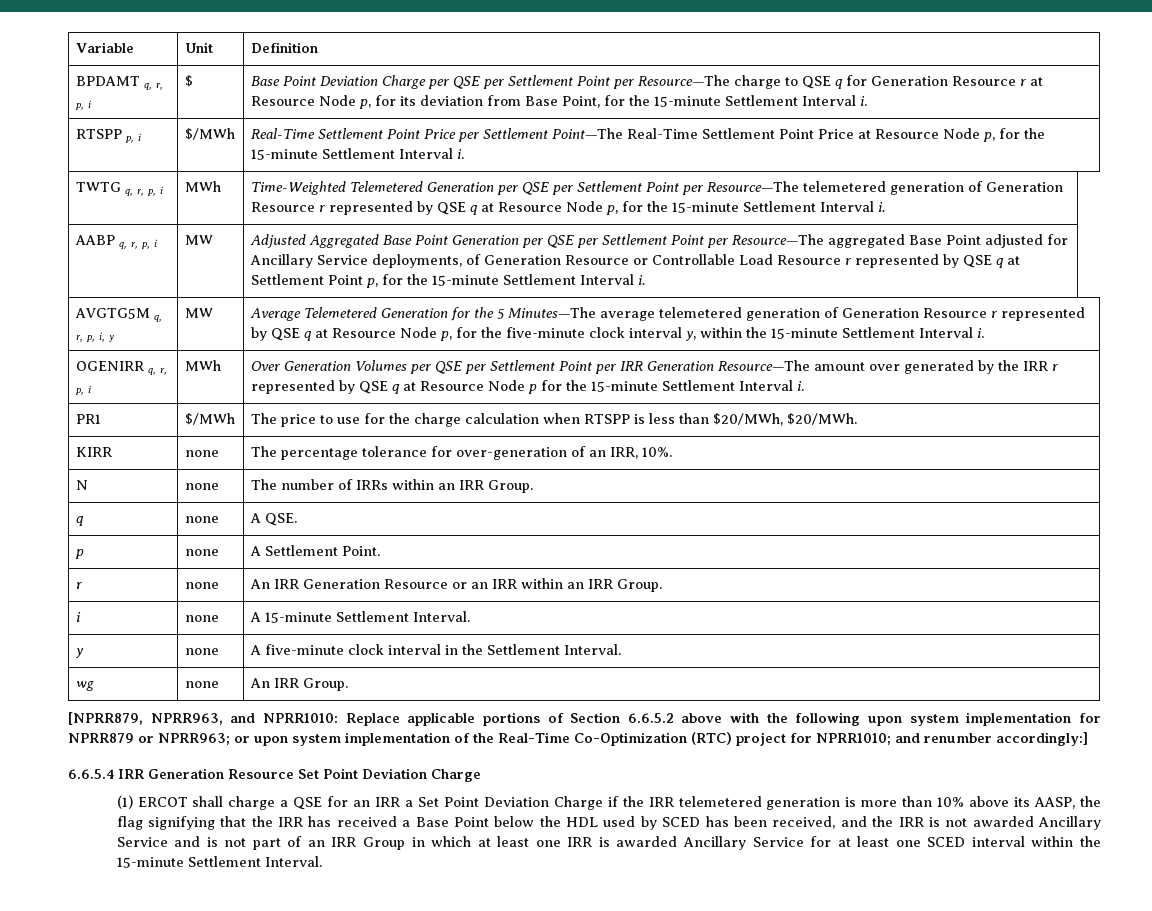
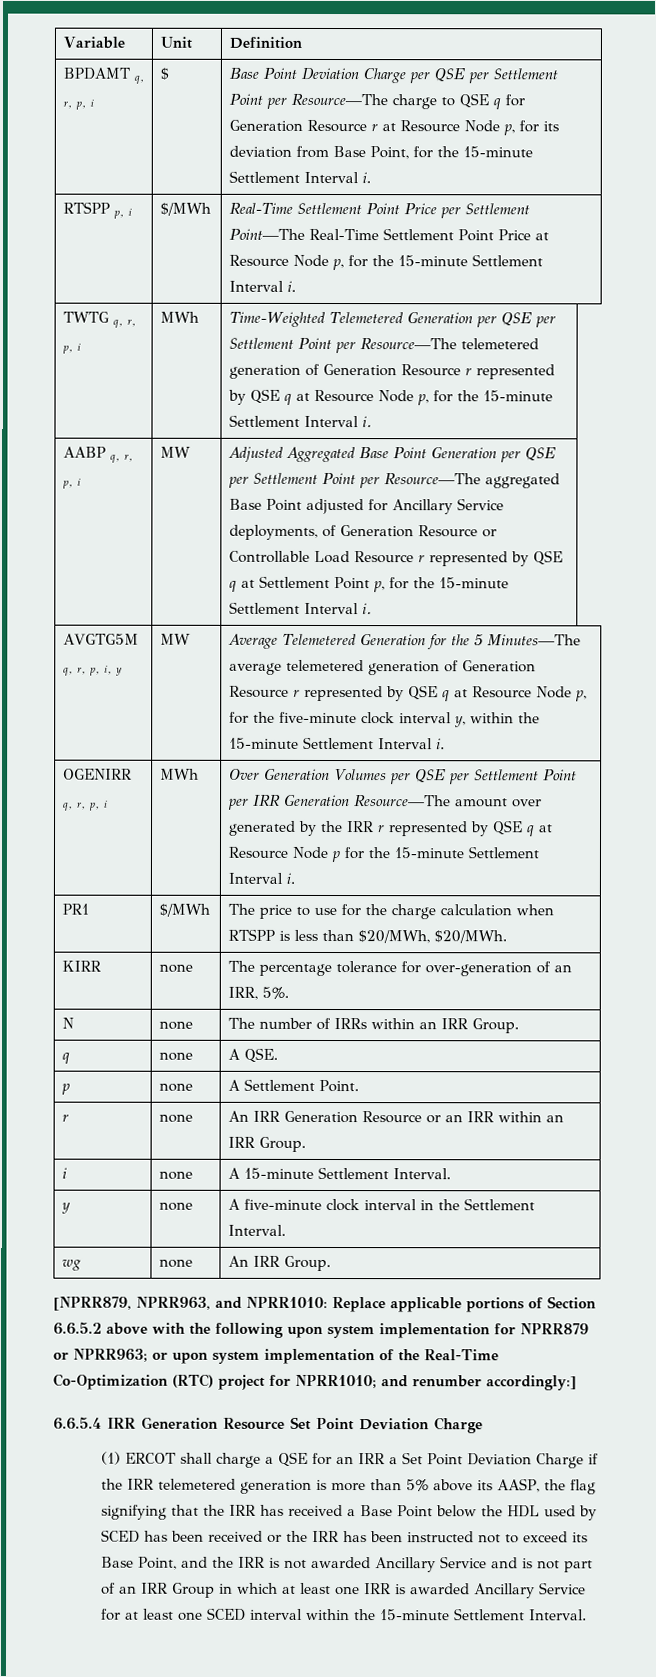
[641,447,672,457] 10%. -> [261,986,289,999] 5%.
[937,797,965,807] 10% -> [406,1479,430,1492] 5%
[772,816,836,829] received, -> [208,1530,589,1544] [101,1556,178,1570] received or the IRR has been instructed not to exceed its Base Point,

